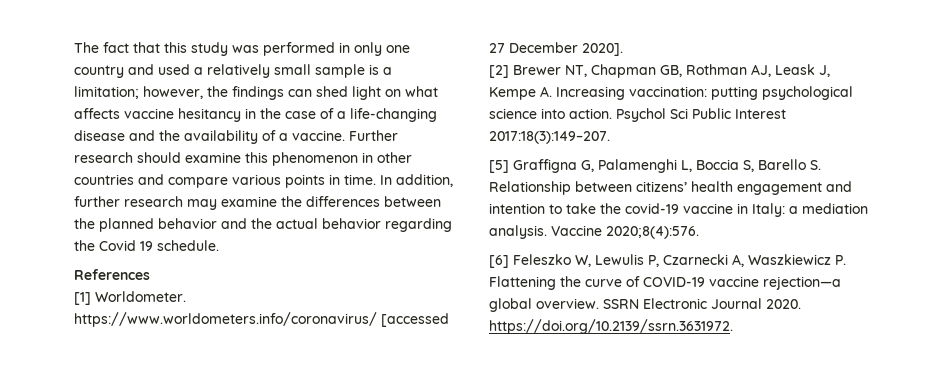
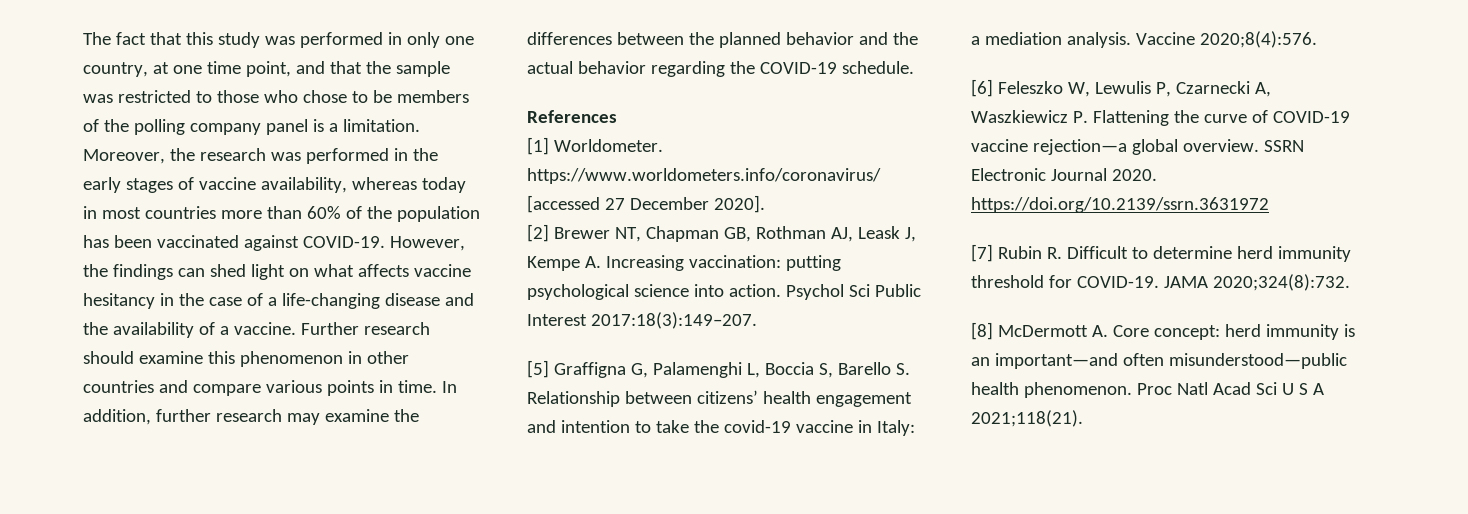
[74,64,392,78] [74,86,203,99] country and used a relatively small sample is a limitation; however, -> [83,61,450,77] [83,90,469,103] [83,119,420,135] [83,148,438,164] [83,177,466,193] [83,206,480,222] [83,235,465,251] country, at one time point, and that the sample was restricted to those who chose to be members of the polling company panel is a limitation. Moreover, the research was performed in the early stages of vaccine availability, whereas today in most countries more than 60% of the population has been vaccinated against COVID-19. However,
[99,240,153,251] Covid 19 -> [759,62,837,74] COVID-19
[489,319,733,334] https://doi.org/10.2139/ssrn.3631972. -> [971,197,1269,213] [971,244,1351,262] [971,274,1350,291] [971,322,1355,340] [971,353,1347,369] [971,382,1324,398] [971,410,1083,427] https://doi.org/10.2139/ssrn.3631972 // [7] Rubin R. Difficult to determine herd immunity threshold for COVID-19. JAMA 2020;324(8):732. // [8] McDermott A. Core concept: herd immunity is an important—and often misunderstood—public health phenomenon. Proc Natl Acad Sci U S A 2021;118(21).

